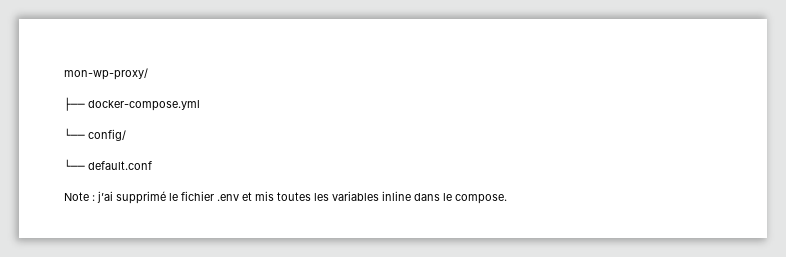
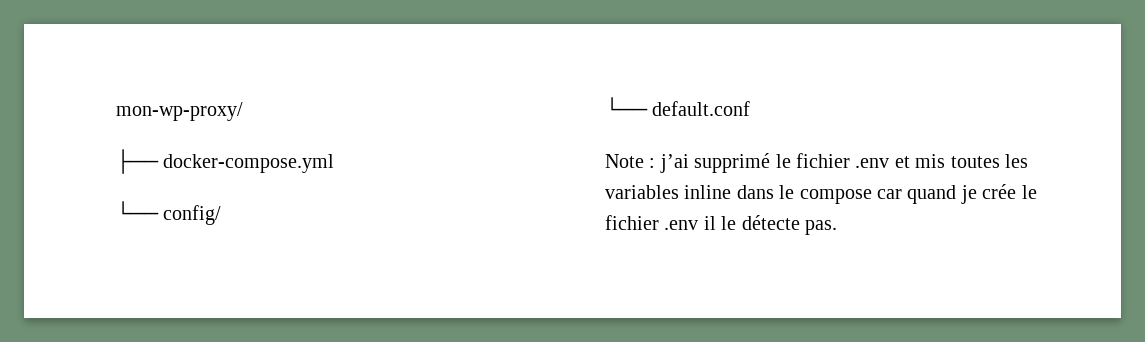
[455,194,507,204] compose. -> [799,184,1037,204] [605,215,837,235] compose car quand je crée le fichier .env il le détecte pas.

